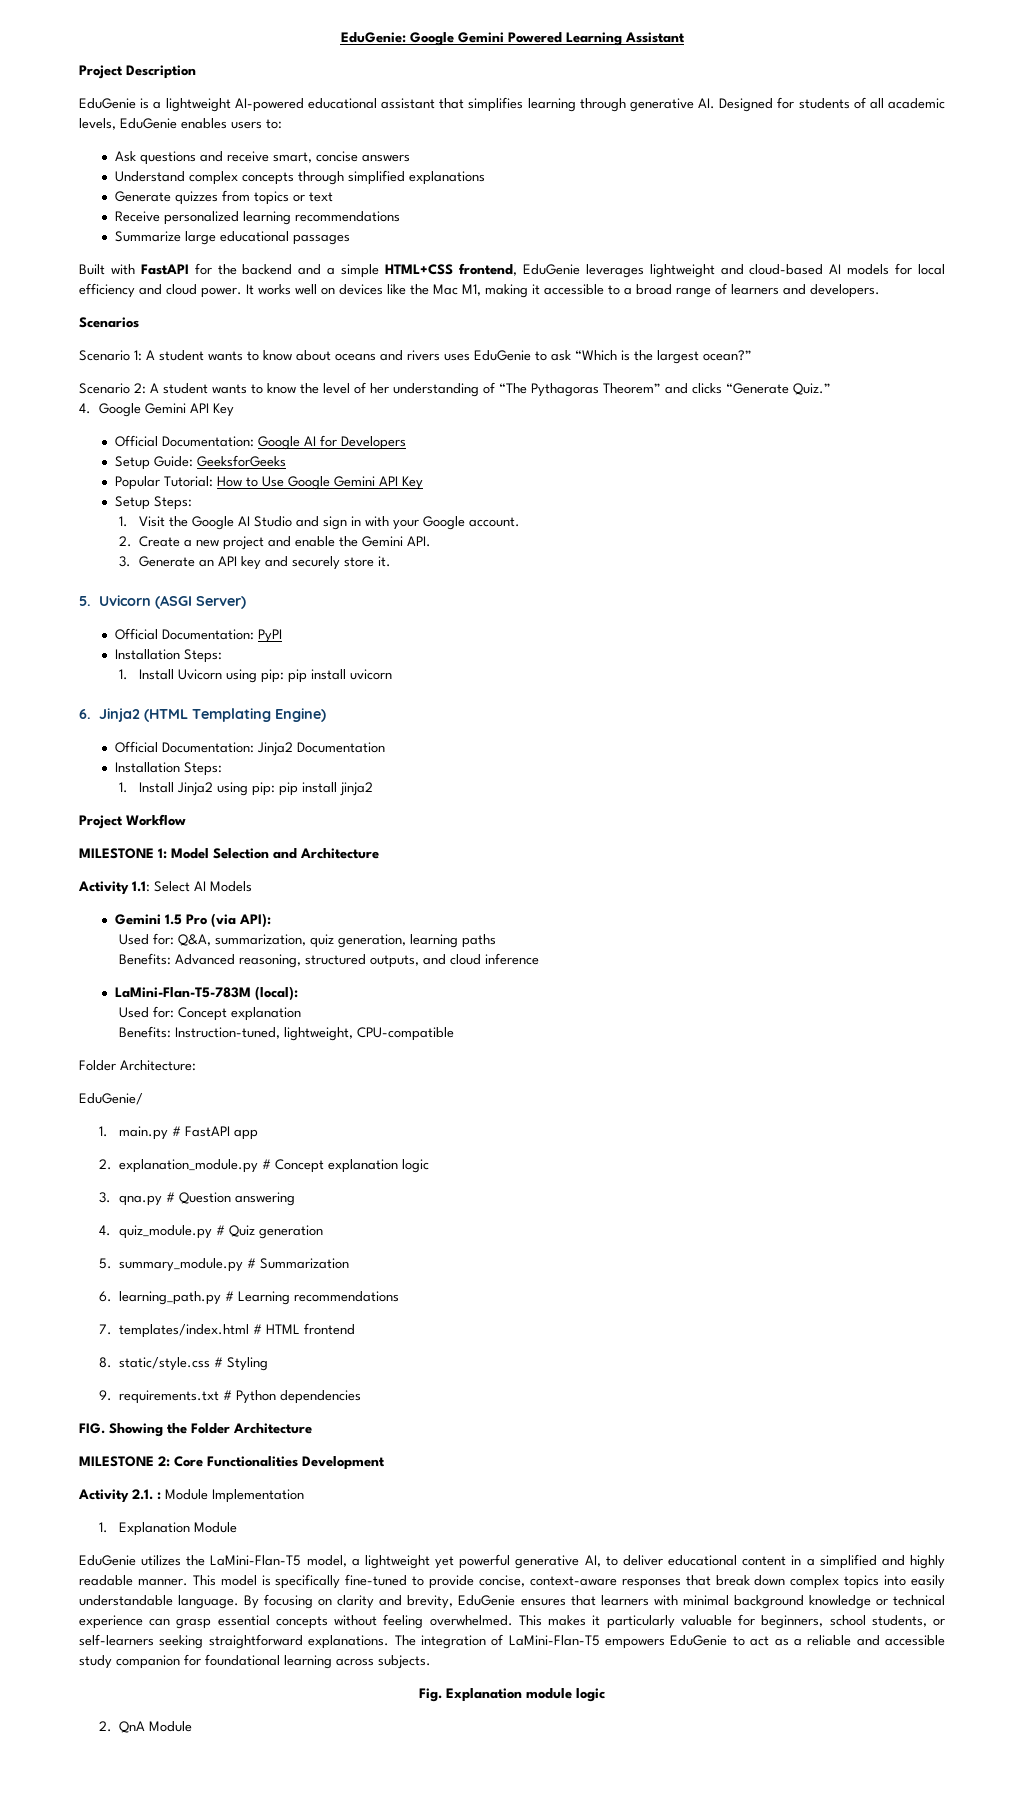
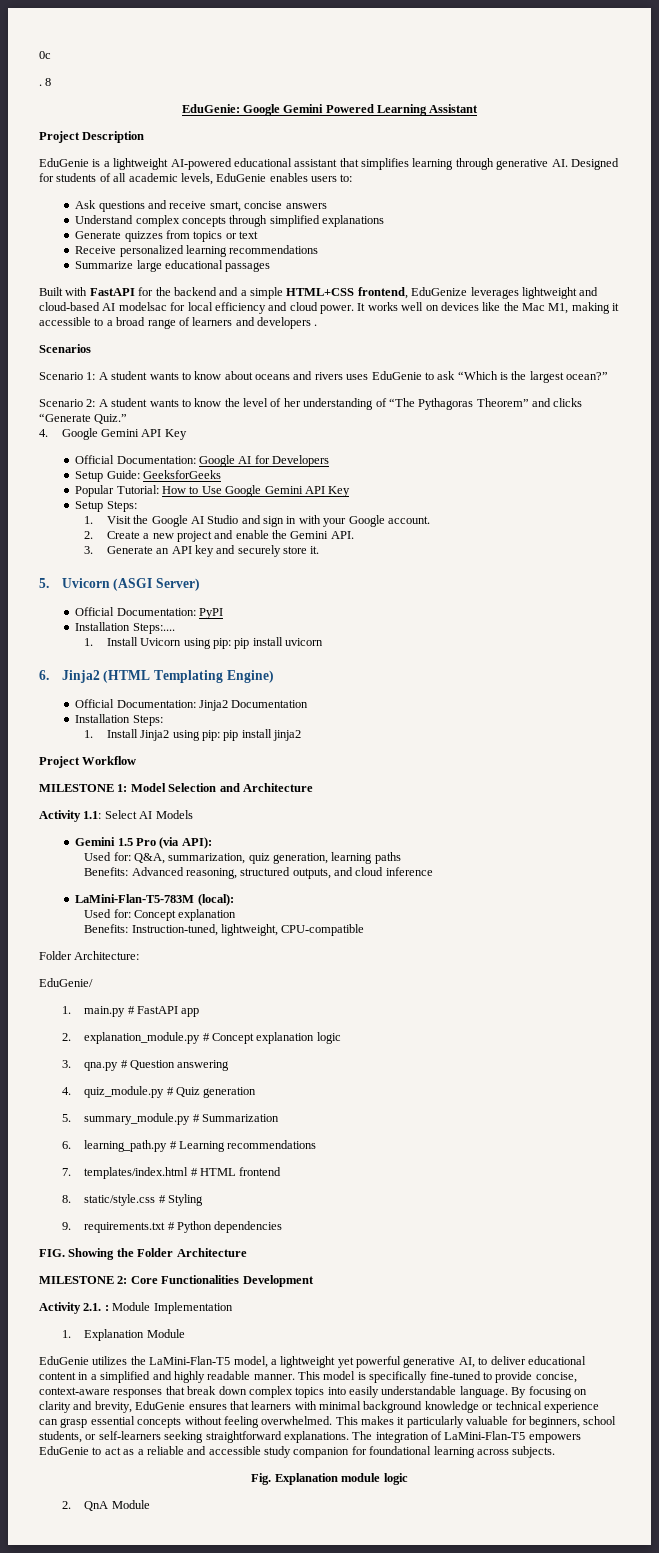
(340, 37) none -> [39,51,51,59] [39,78,52,86] 0c // . 8 //
[522,264,580,275] EduGenie -> [411,287,468,296] EduGenize
[847,264,890,275] models -> [118,302,167,311] modelsac
[810,284,880,298] developers. -> [257,317,318,329] developers .
[183,649,222,663] Steps: -> [132,623,175,634] Steps:....

